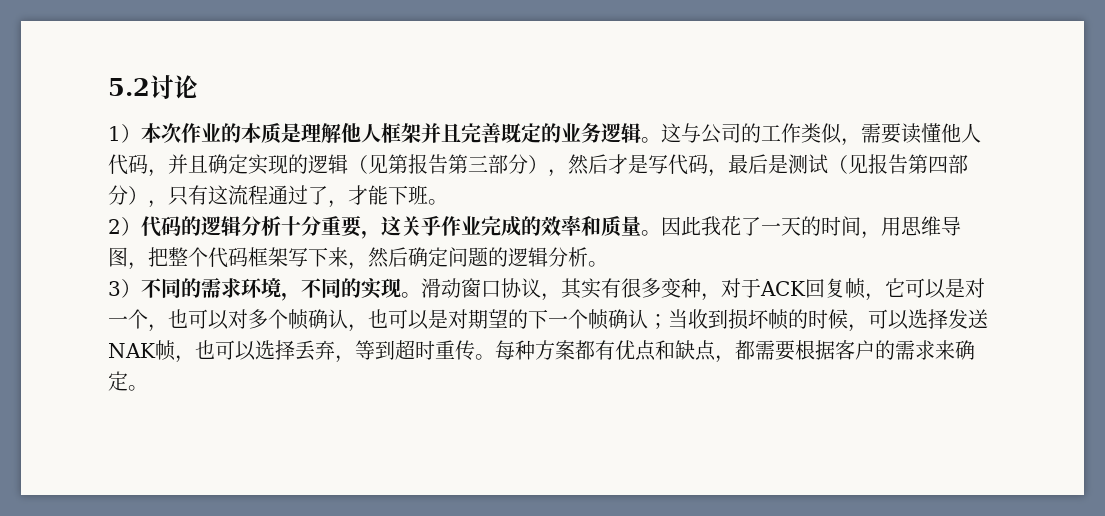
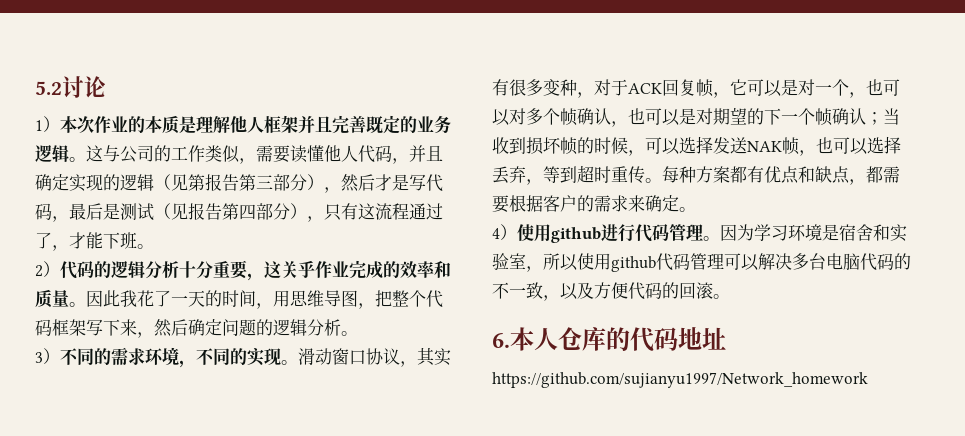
(148, 388) none -> [492,224,907,243] [492,253,911,272] [492,282,730,301] [492,326,726,352] [492,372,868,388] // 4）使用github进行代码管理。因为学习环境是宿舍和实验室，所以使用github代码管理可以解决多台电脑代码的不一致，以及方便代码的回滚。 // 6.本人仓库的代码地址 // https://github.com/sujianyu1997/Network_homework

